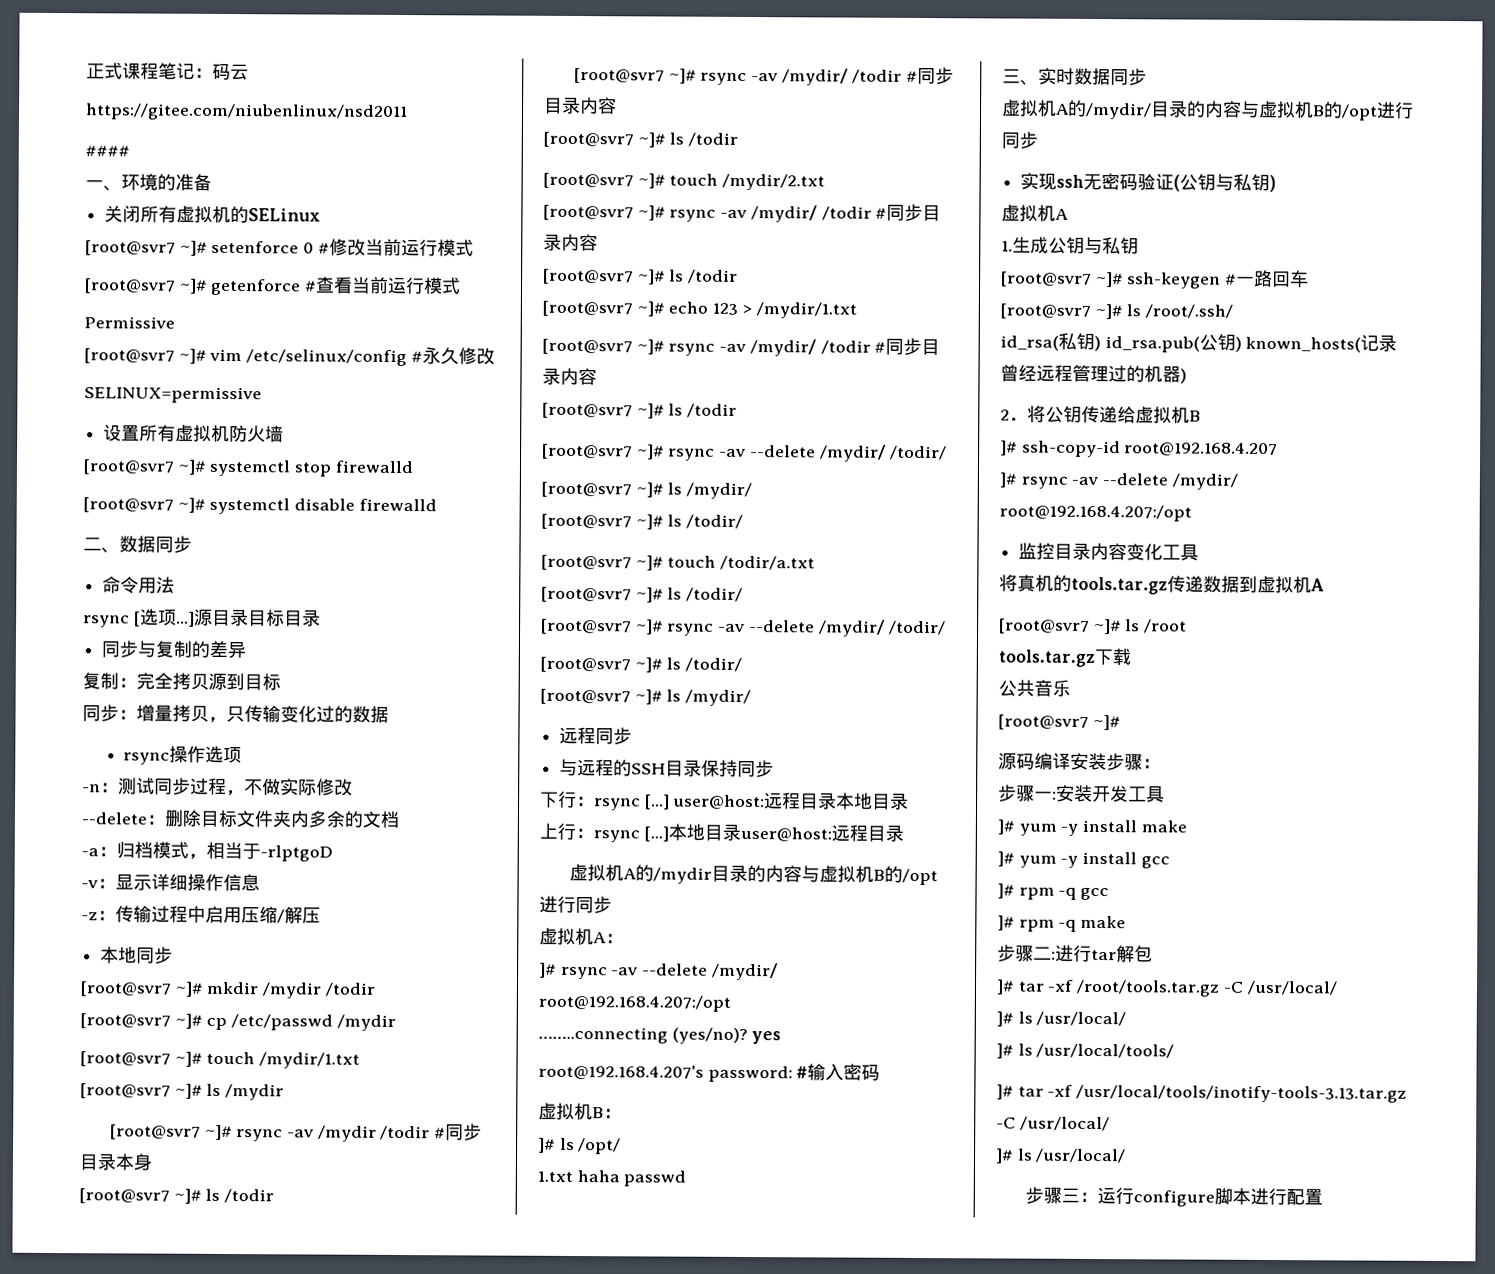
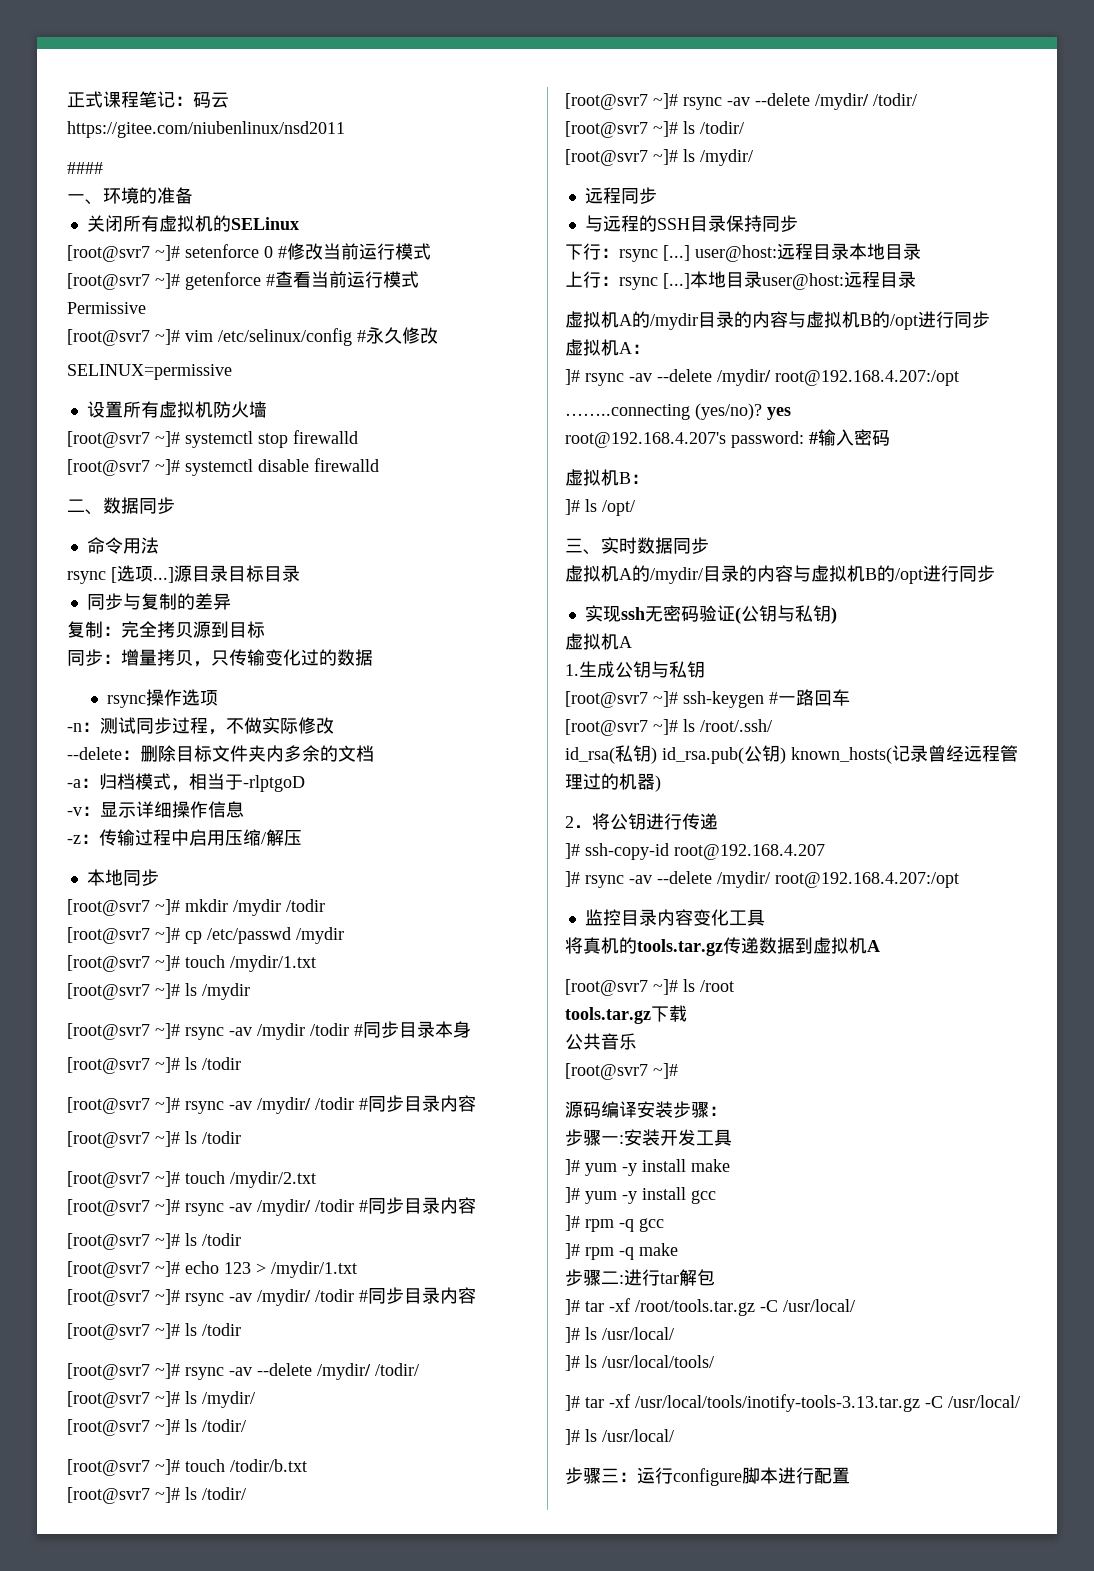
[720,555,816,571] /todir/a.txt -> [230,1459,307,1472] /todir/b.txt
[537,1170,687,1187] // 1.txt haha passwd -> (635, 508) none
[1081,405,1201,424] 传递给虚拟机B -> [646,813,718,830] 进行传递

